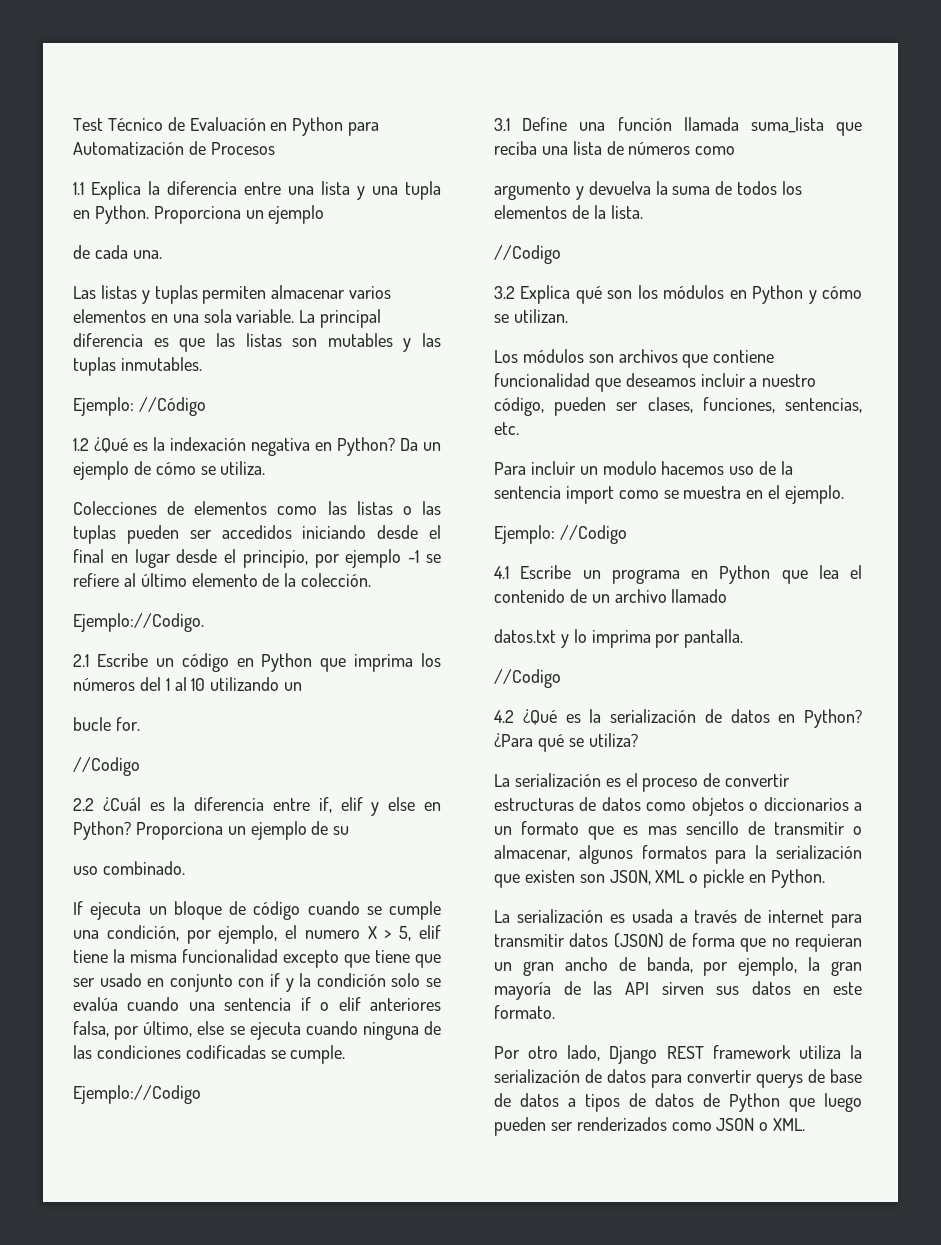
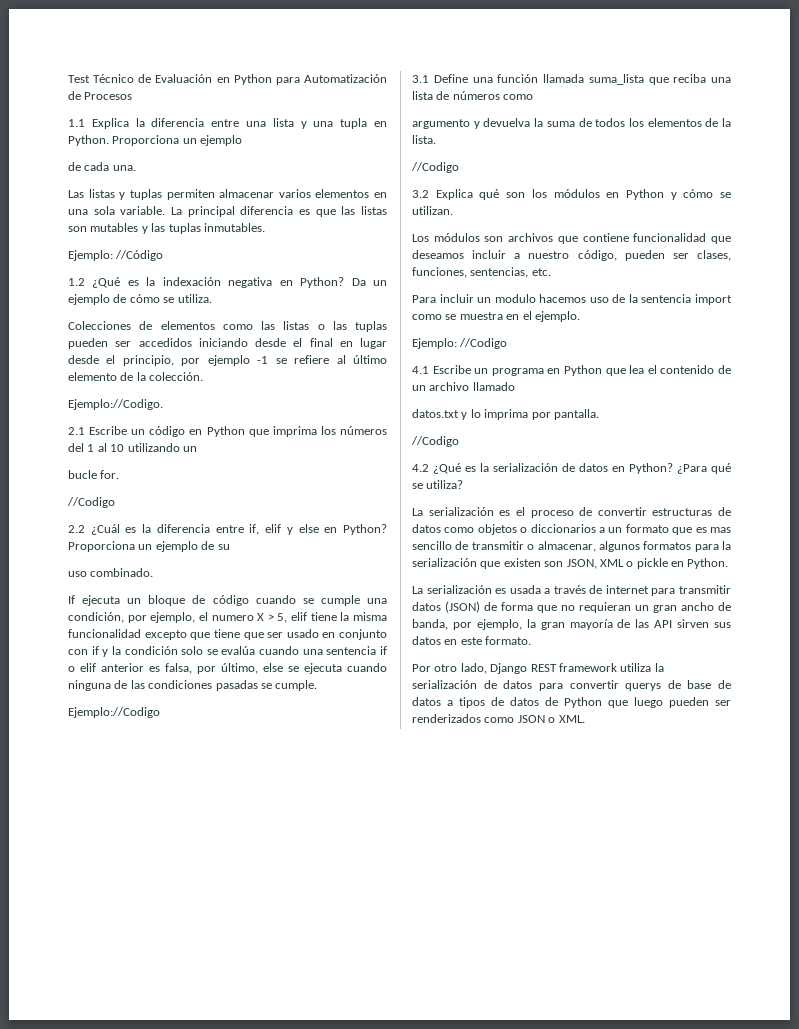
[370,998,442,1011] anteriores -> [101,663,160,672] anterior es
[185,1045,266,1059] codificadas -> [215,680,258,691] pasadas

